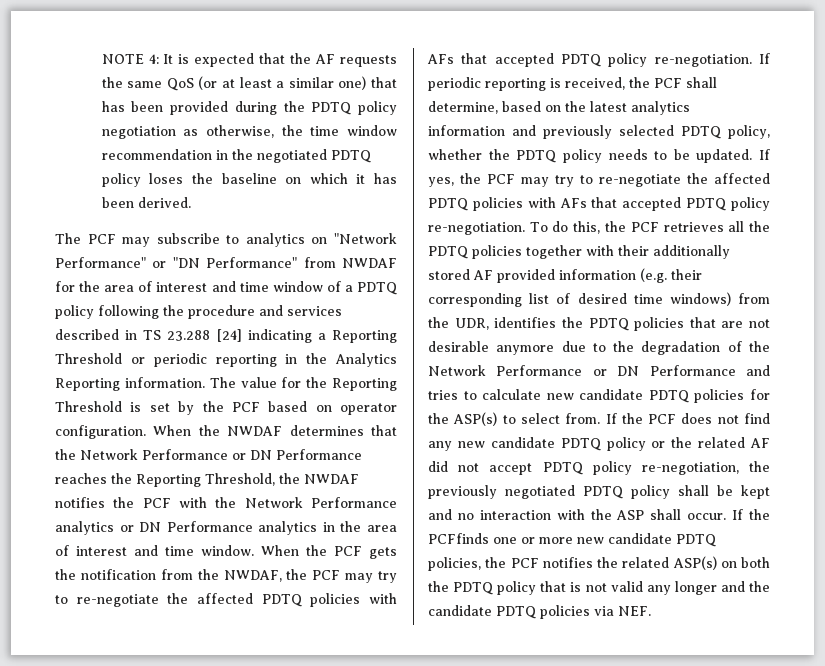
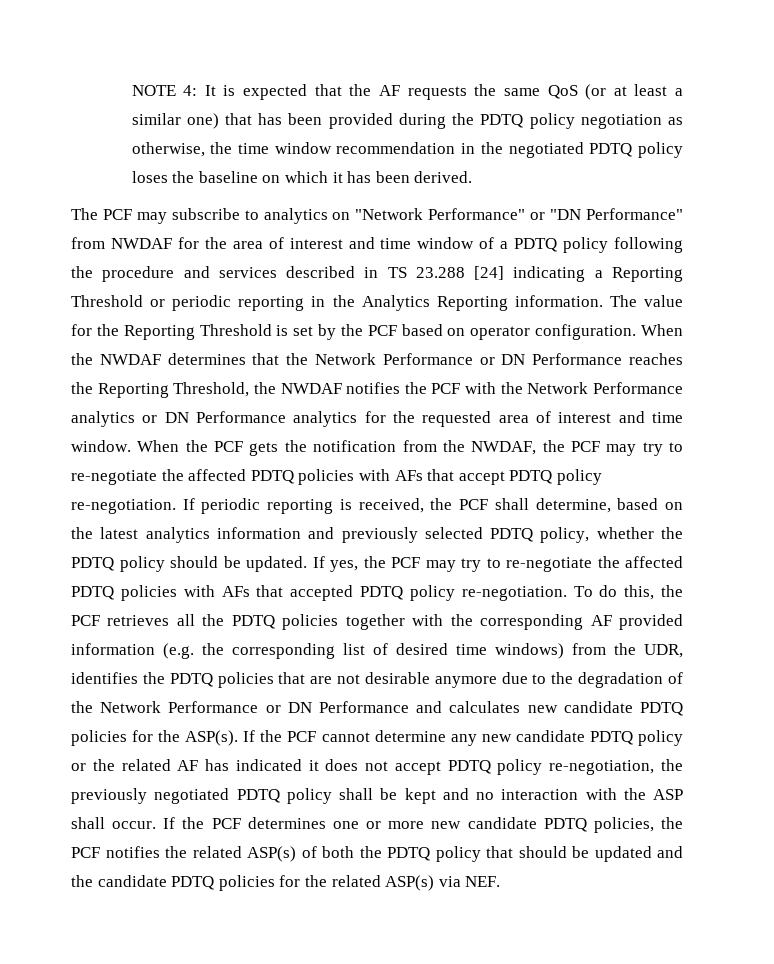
[322,521,362,532] in the -> [364,411,492,427] for the requested
[494,53,554,67] accepted -> [458,471,505,485] accept
[608,149,668,160] needs to -> [170,556,218,568] should
[618,245,730,259] [428,269,470,280] their additionally stored -> [450,614,584,630] the corresponding
[671,269,702,280] their -> [202,643,224,655] the
[428,389,542,400] tries to calculate -> [449,701,521,713] calculates
[453,412,770,426] ASP(s) to select from. If the PCF does not find -> [185,730,446,746] ASP(s). If the PCF cannot determine
[428,461,448,472] did -> [205,759,359,771] has indicated it does
[428,533,489,544] PCFfinds -> [211,817,326,829] PCF determines
[720,561,737,568] on -> [301,846,317,858] of
[570,581,717,595] is not valid any longer -> [518,846,652,862] should be updated
(590, 612) none -> [279,875,435,891] for the related ASP(s)

